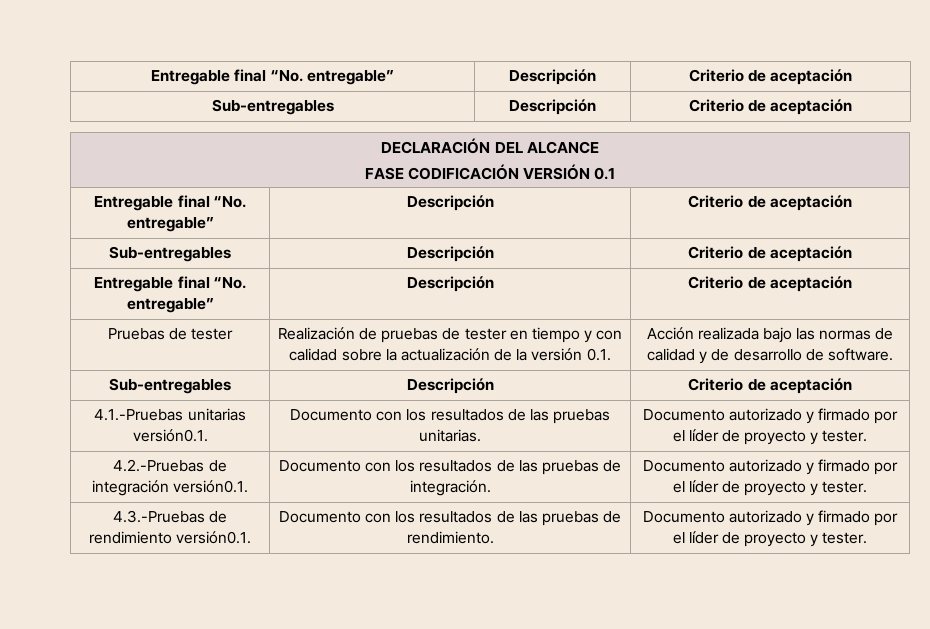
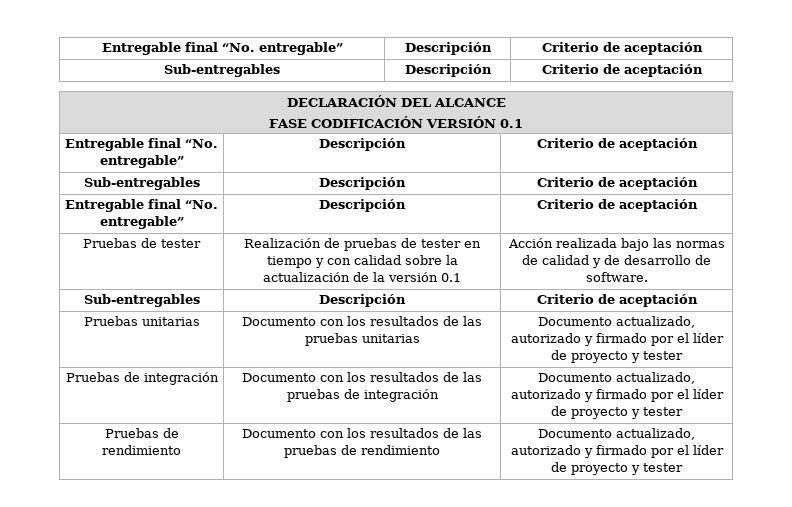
[586,348,611,361] 0.1. -> [441,273,461,282] 0.1
[94,408,246,421] [132,429,208,442] [289,409,611,424] [419,429,481,442] [642,408,899,424] [672,429,868,445] [113,459,227,472] [91,480,249,496] [278,460,622,475] [409,480,491,496] [642,459,899,475] [672,480,868,496] [112,510,228,523] [88,531,252,544] [278,511,622,526] [406,531,494,544] [642,510,899,526] [672,531,868,547] 4.1.-Pruebas unitarias versión0.1. | Documento con los resultados de las pruebas unitarias. | Documento autorizado y firmado por el líder de proyecto y tester. // 4.2.-Pruebas de integración versión0.1. | Documento con los resultados de las pruebas de integración. | Documento autorizado y firmado por el líder de proyecto y tester. // 4.3.-Pruebas de rendimiento versión0.1. | Documento con los resultados de las pruebas de rendimiento. | Documento autorizado y firmado por el líder de proyecto y tester. -> [83,316,200,326] [242,316,482,326] [304,333,420,346] [538,316,695,328] [510,333,724,346] [551,350,683,363] [65,372,219,385] [242,372,482,382] [286,389,439,402] [538,372,695,384] [510,389,724,402] [551,406,683,419] [104,428,179,438] [102,445,181,455] [242,428,482,438] [284,445,440,458] [538,428,695,440] [510,445,724,458] [551,462,683,475] Pruebas unitarias | Documento con los resultados de las pruebas unitarias | Documento actualizado, autorizado y firmado por el líder de proyecto y tester // Pruebas de integración | Documento con los resultados de las pruebas de integración | Documento actualizado, autorizado y firmado por el líder de proyecto y tester // Pruebas de rendimiento | Documento con los resultados de las pruebas de rendimiento | Documento actualizado, autorizado y firmado por el líder de proyecto y tester

